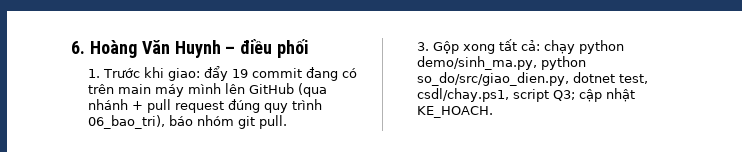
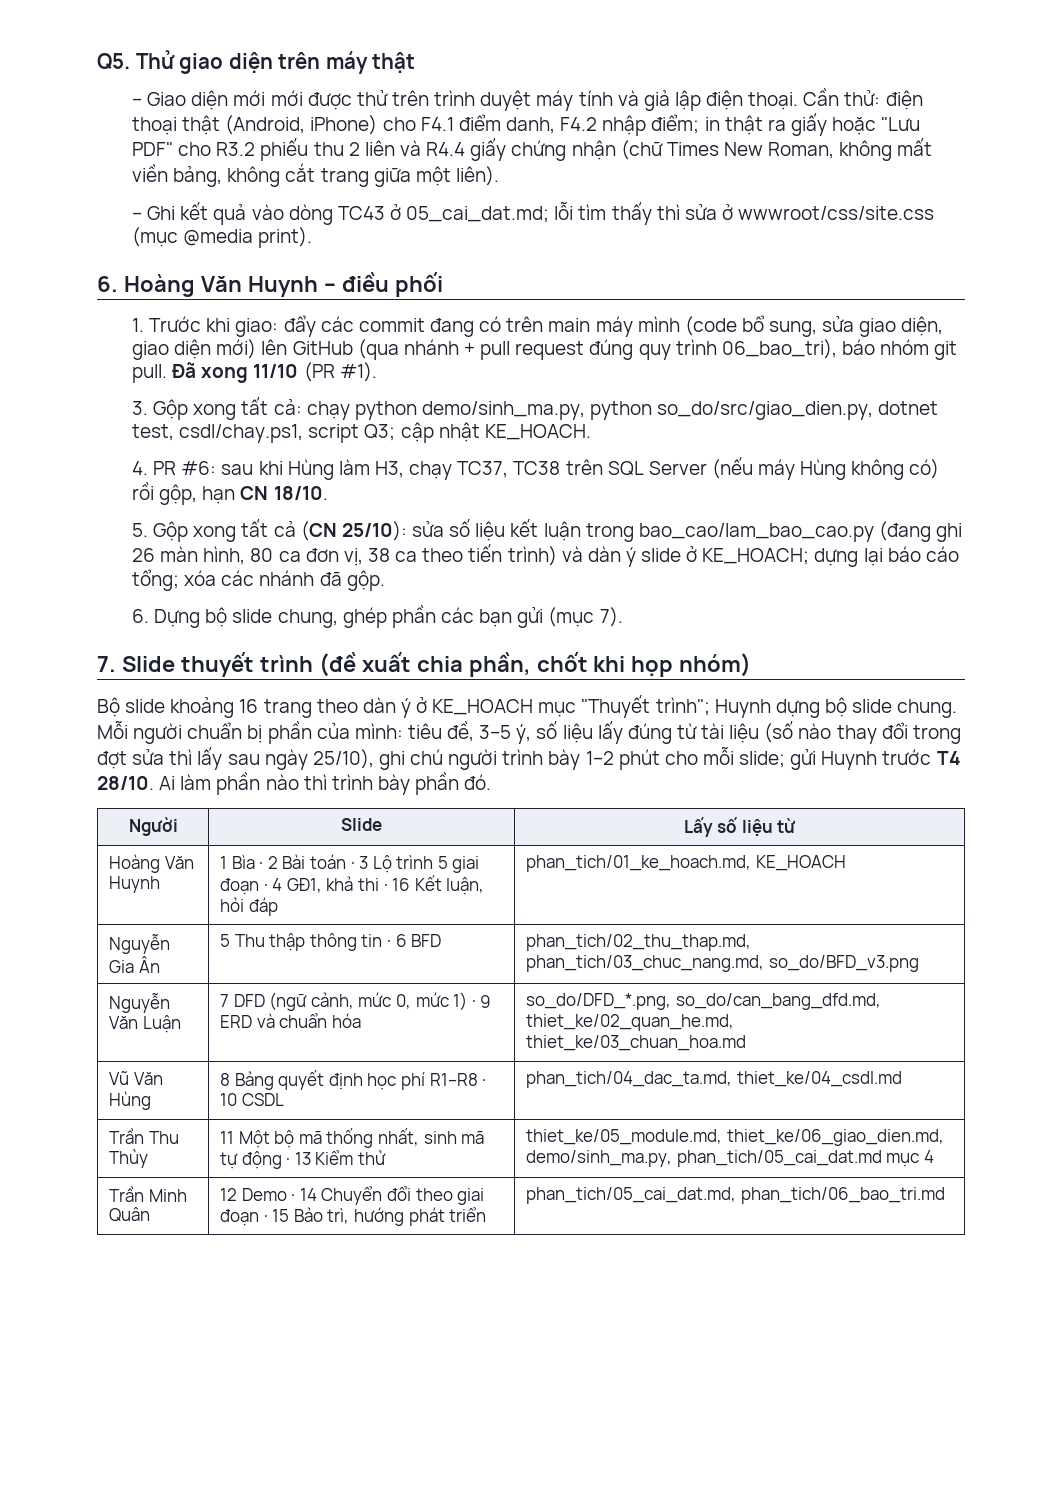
(71, 47) none -> [97,50,416,74] [132,88,923,111] [132,113,921,136] [132,138,933,161] [132,163,499,187] [132,201,935,225] [132,227,313,248] Q5. Thử giao diện trên máy thật // – Giao diện mới mới được thử trên trình duyệt máy tính và giả lập điện thoại. Cần thử: điện thoại thật (Android, iPhone) cho F4.1 điểm danh, F4.2 nhập điểm; in thật ra giấy hoặc "Lưu PDF" cho R3.2 phiếu thu 2 liên và R4.4 giấy chứng nhận (chữ Times New Roman, không mất viền bảng, không cắt trang giữa một liên). // – Ghi kết quả vào dòng TC43 ở 05_cai_dat.md; lỗi tìm thấy thì sửa ở wwwroot/css/site.css (mục @media print). //
[232,69,249,78] 19 -> [320,316,354,332] các
(222, 88) none -> [684,315,944,337] [132,339,257,360] (code bổ sung, sửa giao diện, giao diện mới)
(288, 122) none -> [172,362,377,383] Đã xong 11/10 (PR #1).
(494, 112) none -> [132,457,940,480] [132,482,328,505] [132,519,963,542] [132,544,959,567] [132,569,385,591] [132,605,623,628] [97,652,752,677] [97,695,958,718] [97,720,961,744] [97,746,961,770] [97,772,492,795] [128,817,178,836] [341,818,382,831] [683,817,797,837] [108,854,194,873] [108,876,160,893] [219,854,480,873] [219,875,485,895] [219,897,278,916] [525,855,846,872] [108,933,170,954] [108,956,160,973] [219,933,442,951] [525,934,751,951] [525,955,919,972] [108,992,170,1013] [108,1015,181,1033] [219,992,492,1011] [219,1013,361,1028] [525,993,881,1010] [525,1014,734,1031] [525,1035,746,1051] [108,1070,163,1085] [108,1091,151,1110] [219,1070,487,1090] [219,1093,284,1106] [525,1071,902,1088] [108,1128,179,1144] [108,1149,148,1168] [219,1128,485,1148] [219,1150,386,1169] [525,1129,944,1146] [525,1150,934,1167] [108,1186,187,1202] [108,1207,150,1222] [219,1186,485,1205] [219,1207,487,1226] [525,1187,945,1204] // 4. PR #6: sau khi Hùng làm H3, chạy TC37, TC38 trên SQL Server (nếu máy Hùng không có) rồi gộp, hạn CN 18/10. // 5. Gộp xong tất cả (CN 25/10): sửa số liệu kết luận trong bao_cao/lam_bao_cao.py (đang ghi 26 màn hình, 80 ca đơn vị, 38 ca theo tiến trình) và dàn ý slide ở KE_HOACH; dựng lại báo cáo tổng; xóa các nhánh đã gộp. // 6. Dựng bộ slide chung, ghép phần các bạn gửi (mục 7). // 7. Slide thuyết trình (đề xuất chia phần, chốt khi họp nhóm) // Bộ slide khoảng 16 trang theo dàn ý ở KE_HOACH mục "Thuyết trình"; Huynh dựng bộ slide chung. Mỗi người chuẩn bị phần của mình: tiêu đề, 3–5 ý, số liệu lấy đúng từ tài liệu (số nào thay đổi trong đợt sửa thì lấy sau ngày 25/10), ghi chú người trình bày 1–2 phút cho mỗi slide; gửi Huynh trước T4 28/10. Ai làm phần nào thì trình bày phần đó. // Người | Slide | Lấy số liệu từ // Hoàng Văn Huynh | 1 Bìa · 2 Bài toán · 3 Lộ trình 5 giai đoạn · 4 GĐ1, khả thi · 16 Kết luận, hỏi đáp | phan_tich/01_ke_hoach.md, KE_HOACH // Nguyễn Gia Ân | 5 Thu thập thông tin · 6 BFD | phan_tich/02_thu_thap.md, phan_tich/03_chuc_nang.md, so_do/BFD_v3.png // Nguyễn Văn Luận | 7 DFD (ngữ cảnh, mức 0, mức 1) · 9 ERD và chuẩn hóa | so_do/DFD_*.png, so_do/can_bang_dfd.md, thiet_ke/02_quan_he.md, thiet_ke/03_chuan_hoa.md // Vũ Văn Hùng | 8 Bảng quyết định học phí R1–R8 · 10 CSDL | phan_tich/04_dac_ta.md, thiet_ke/04_csdl.md // Trần Thu Thủy | 11 Một bộ mã thống nhất, sinh mã tự động · 13 Kiểm thử | thiet_ke/05_module.md, thiet_ke/06_giao_dien.md, demo/sinh_ma.py, phan_tich/05_cai_dat.md mục 4 // Trần Minh Quân | 12 Demo · 14 Chuyển đổi theo giai đoạn · 15 Bảo trì, hướng phát triển | phan_tich/05_cai_dat.md, phan_tich/06_bao_tri.md

